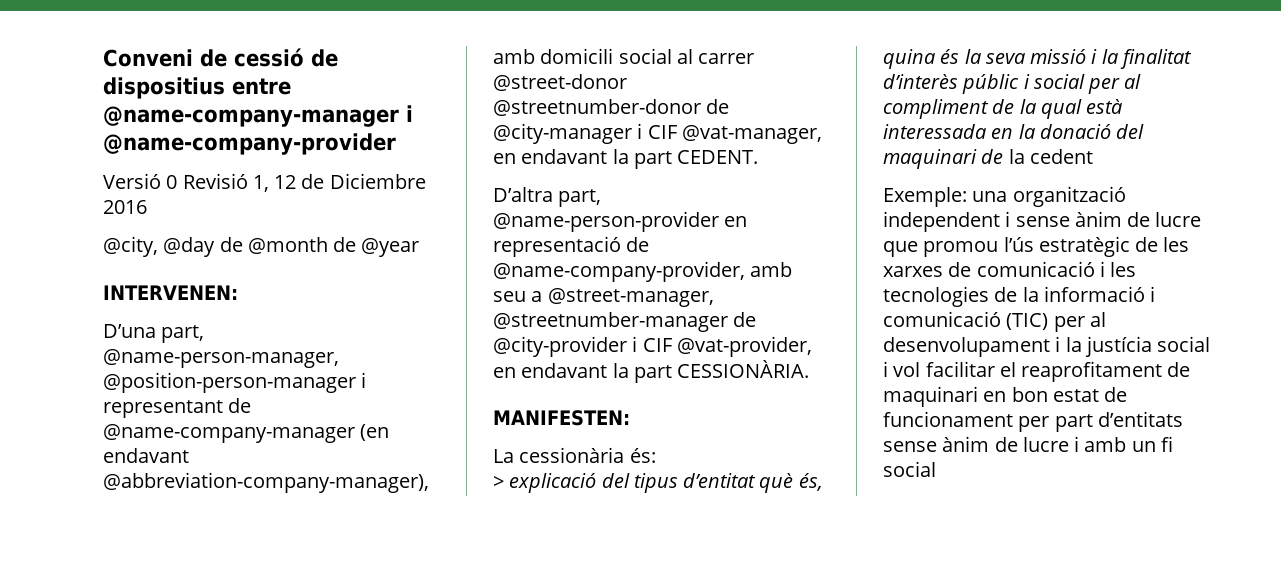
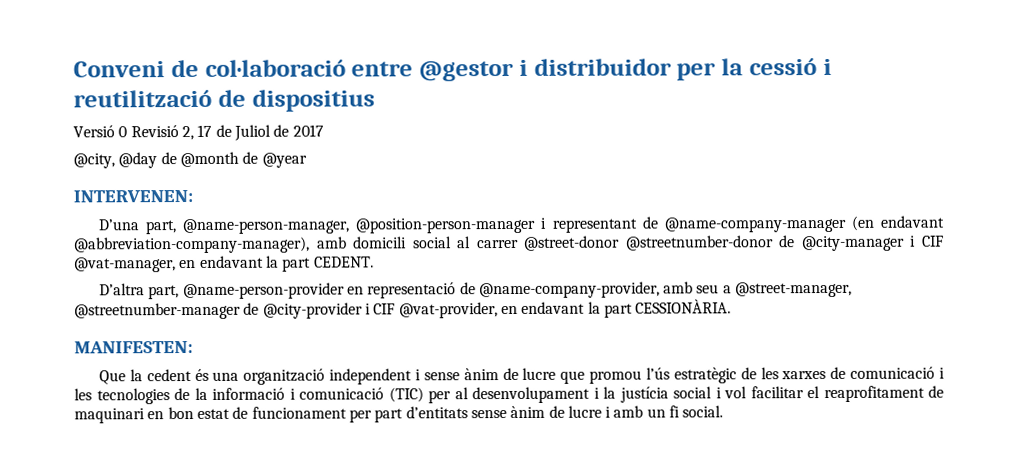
[234,48,338,67] [103,77,291,99] [103,105,413,127] [103,133,396,155] [103,173,426,192] [103,200,147,214] cessió de dispositius entre @name-company-manager i @name-company-provider // Versió 0 Revisió 1, 12 de Diciembre 2016 -> [204,58,832,82] [73,89,375,112] [73,124,324,141] col·laboració entre @gestor i distribuidor per la cessió i reutilització de dispositius // Versió 0 Revisió 2, 17 de Juliol de 2017
[493,447,656,463] [493,473,823,493] [883,49,1192,69] [883,74,1142,94] [883,99,1123,119] [883,124,1145,139] [883,149,1004,169] La cessionària és: // > explicació del tipus d’entitat què és, quina és la seva missió i la finalitat d’interès públic i social per al compliment de la qual està interessada en la donació del maquinari de -> [98,370,126,385] Que
[883,187,967,207] // Exemple: -> [194,368,209,381] és
[883,461,936,477] social -> [682,405,724,418] social.

